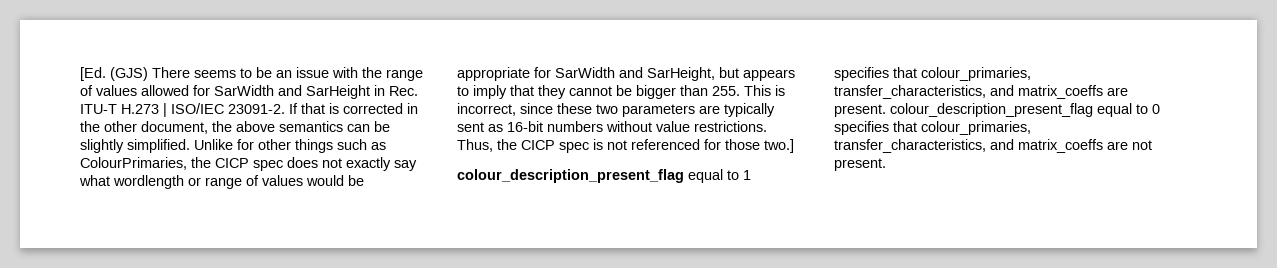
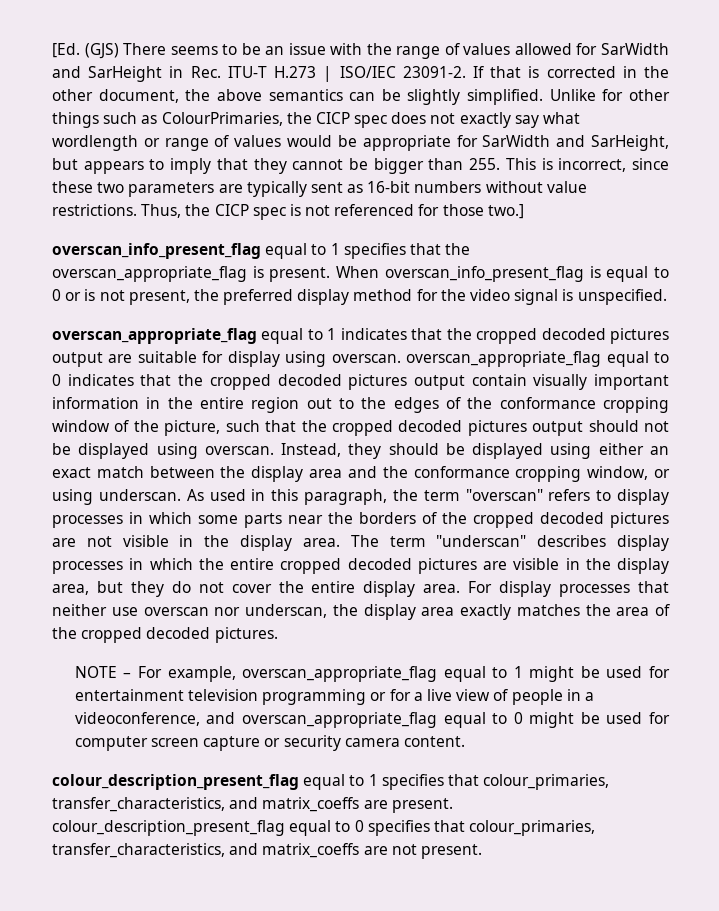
(794, 146) none -> [52,243,471,259] [52,266,669,282] [52,289,667,305] [52,328,670,344] [52,351,670,367] [52,374,669,390] [52,397,669,413] [52,420,669,436] [52,443,669,459] [52,466,670,482] [52,489,669,505] [52,512,669,528] [52,535,669,551] [52,558,669,574] [52,581,669,597] [52,604,670,620] [52,627,278,643] [74,666,671,682] [74,689,594,705] [74,712,670,728] [74,735,465,751] // overscan_info_present_flag equal to 1 specifies that the overscan_appropriate_flag is present. When overscan_info_present_flag is equal to 0 or is not present, the preferred display method for the video signal is unspecified. // overscan_appropriate_flag equal to 1 indicates that the cropped decoded pictures output are suitable for display using overscan. overscan_appropriate_flag equal to 0 indicates that the cropped decoded pictures output contain visually important information in the entire region out to the edges of the conformance cropping window of the picture, such that the cropped decoded pictures output should not be displayed using overscan. Instead, they should be displayed using either an exact match between the display area and the conformance cropping window, or using underscan. As used in this paragraph, the term "overscan" refers to display processes in which some parts near the borders of the cropped decoded pictures are not visible in the display area. The term "underscan" describes display processes in which the entire cropped decoded pictures are visible in the display area, but they do not cover the entire display area. For display processes that neither use overscan nor underscan, the display area exactly matches the area of the cropped decoded pictures. // NOTE – For example, overscan_appropriate_flag equal to 1 might be used for entertainment television programming or for a live view of people in a videoconference, and overscan_appropriate_flag equal to 0 might be used for computer screen capture or security camera content.

